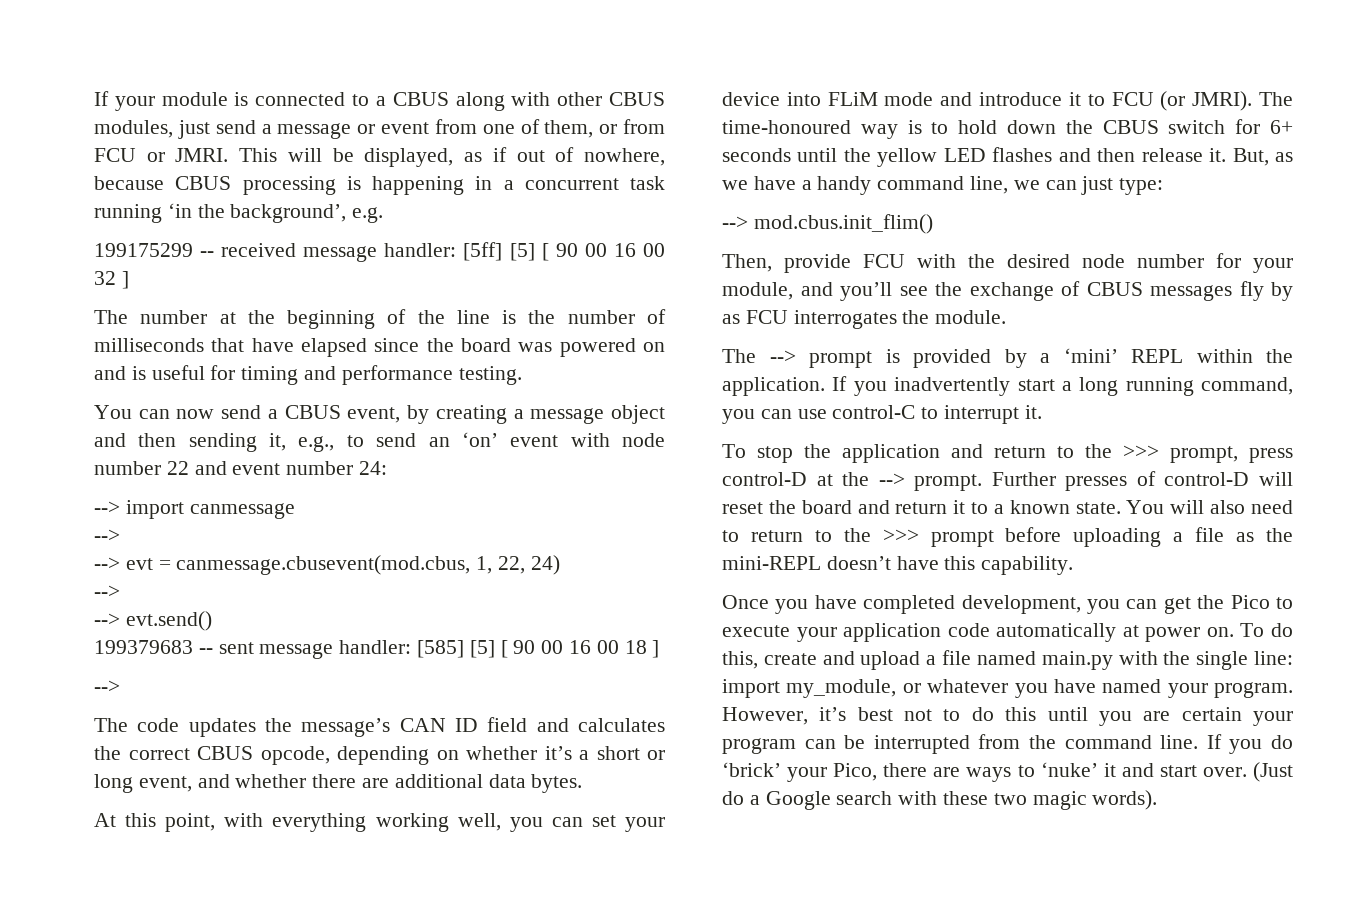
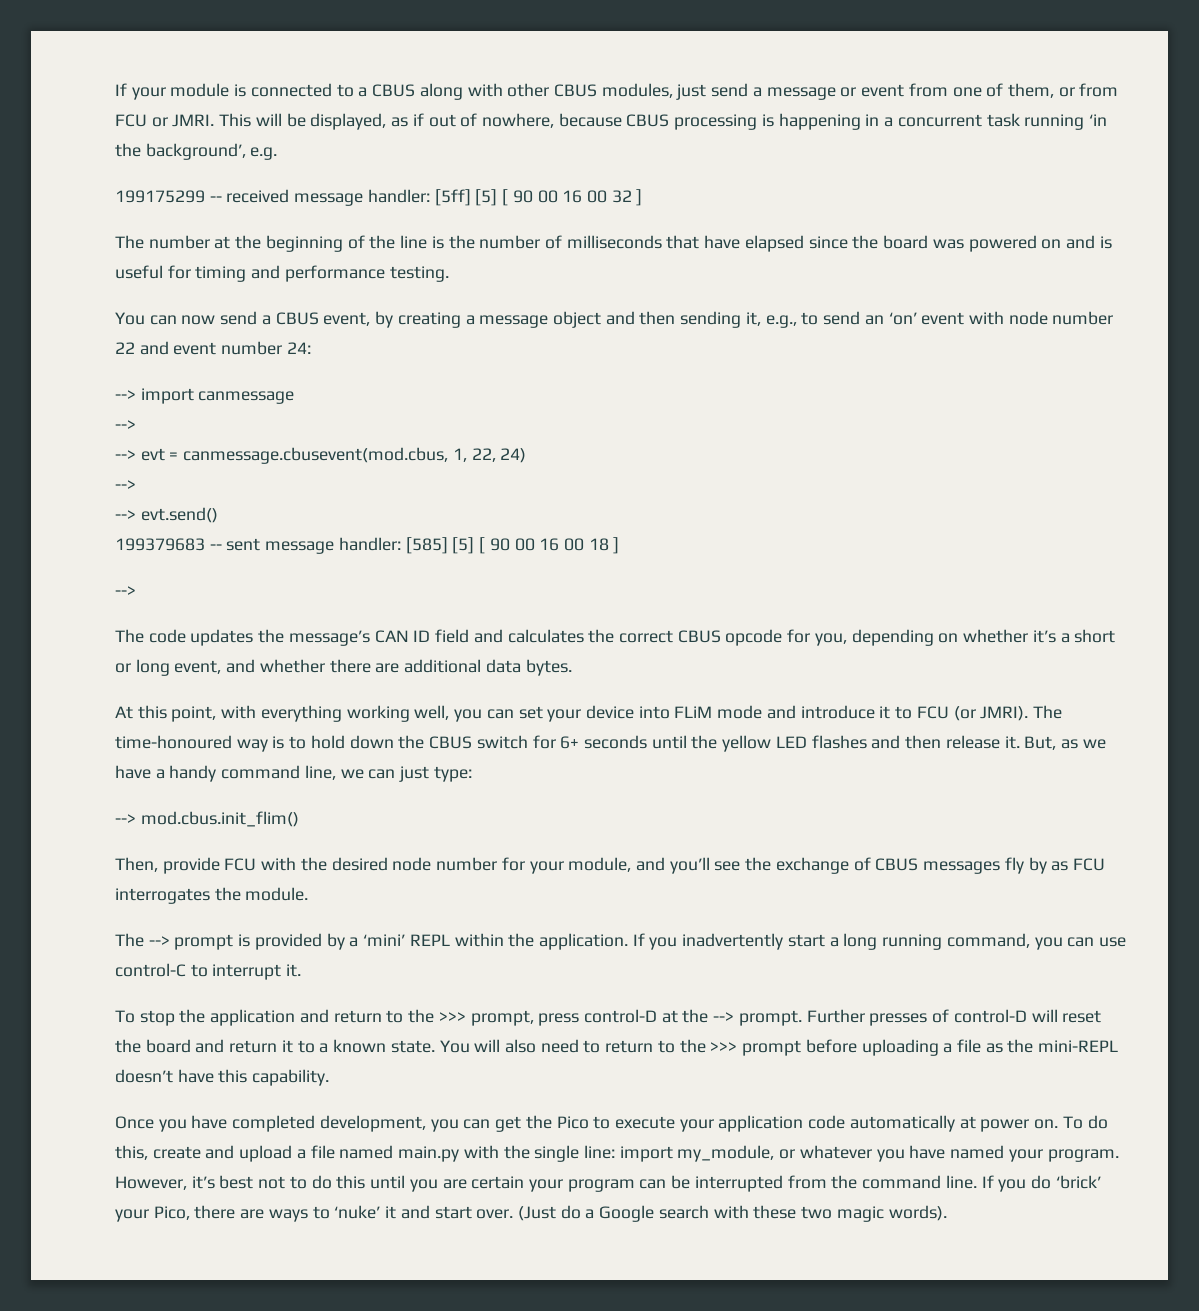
[260,746,330,765] opcode, -> [725,629,847,646] opcode for you,

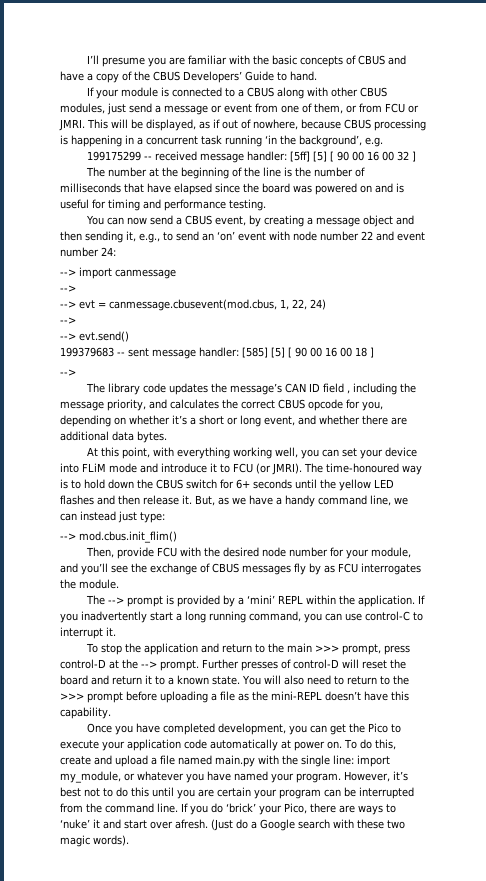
(115, 89) none -> [86,55,406,67] [60,71,317,83] I’ll presume you are familiar with the basic concepts of CBUS and have a copy of the CBUS Developers’ Guide to hand. //
(144, 636) none -> [107,383,140,395] library
(470, 636) none -> [346,383,416,395] [60,399,146,411] , including the message priority,
(396, 774) none -> [80,511,116,521] instead
(435, 1016) none -> [287,643,313,653] main
[476,1209,514,1219] over. -> [150,819,208,829] over afresh.

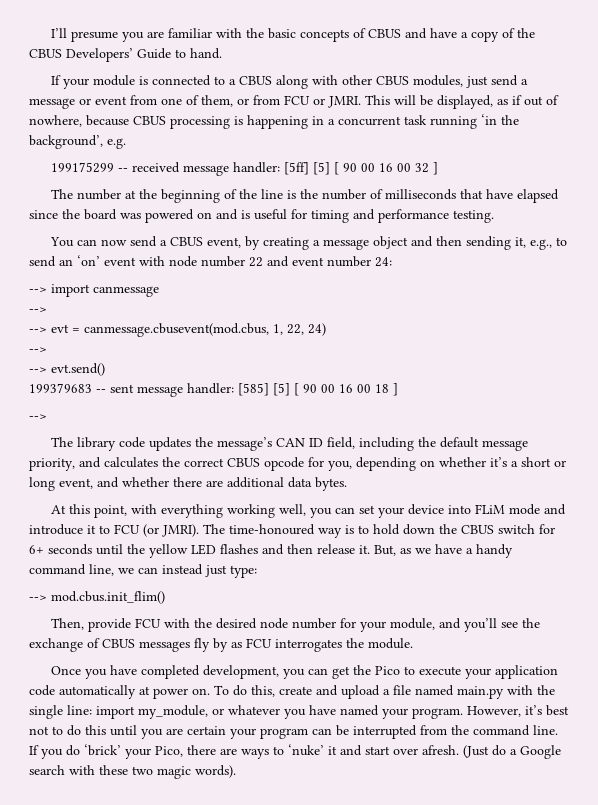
[322,383,350,394] field , -> [327,437,356,449] field,
(416, 388) none -> [440,437,480,448] default
[85,595,425,607] [60,611,423,623] [60,627,116,639] [85,643,411,655] [60,659,406,671] [60,675,409,685] [60,691,409,703] [60,707,111,719] // The --> prompt is provided by a ‘mini’ REPL within the application. If you inadvertently start a long running command, you can use control-C to interrupt it. // To stop the application and return to the main >>> prompt, press control-D at the --> prompt. Further presses of control-D will reset the board and return it to a known state. You will also need to return to the >>> prompt before uploading a file as the mini-REPL doesn’t have this capability. -> (413, 643) none

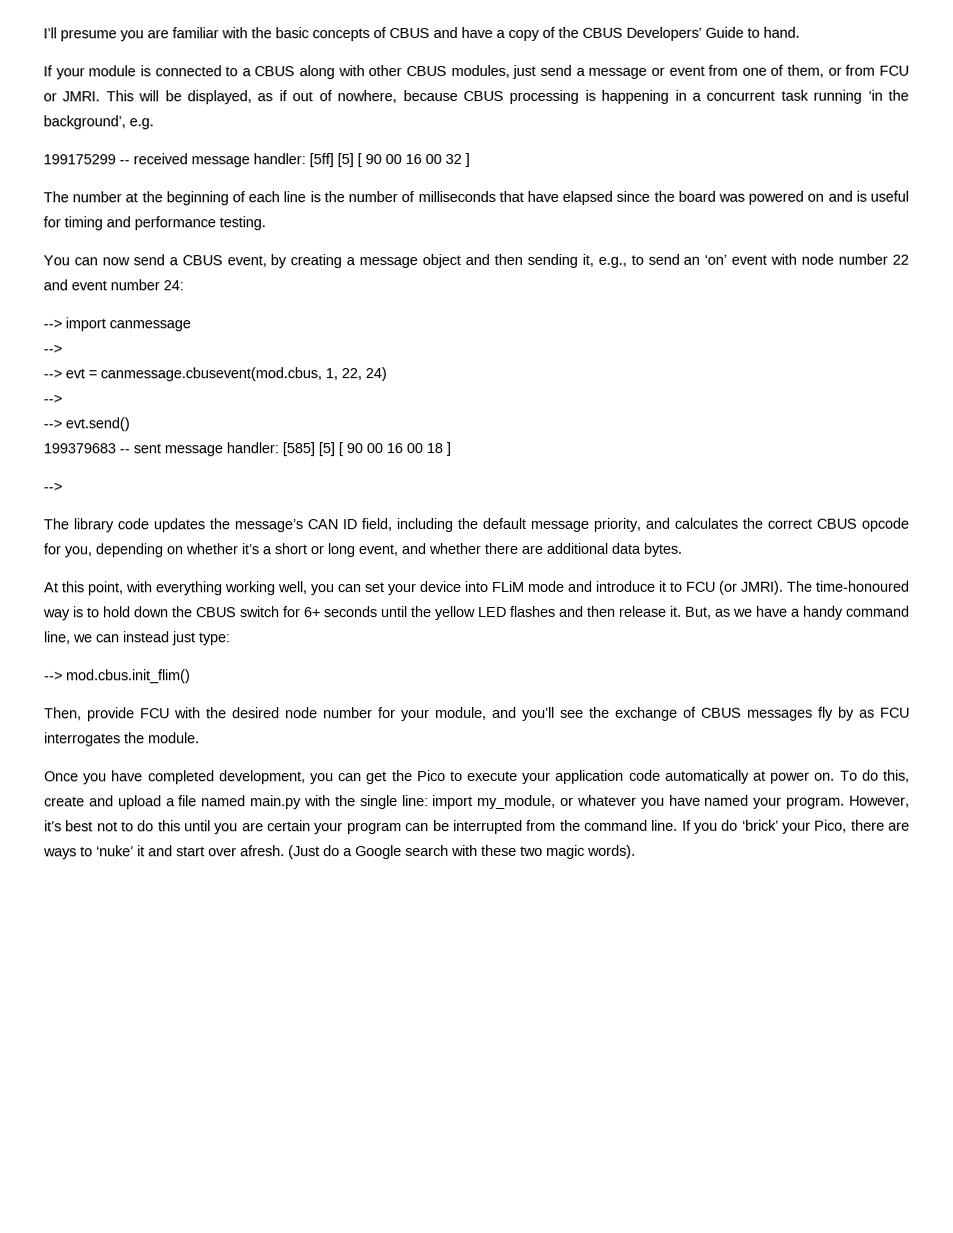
[239,189,258,199] the -> [248,191,281,203] each

